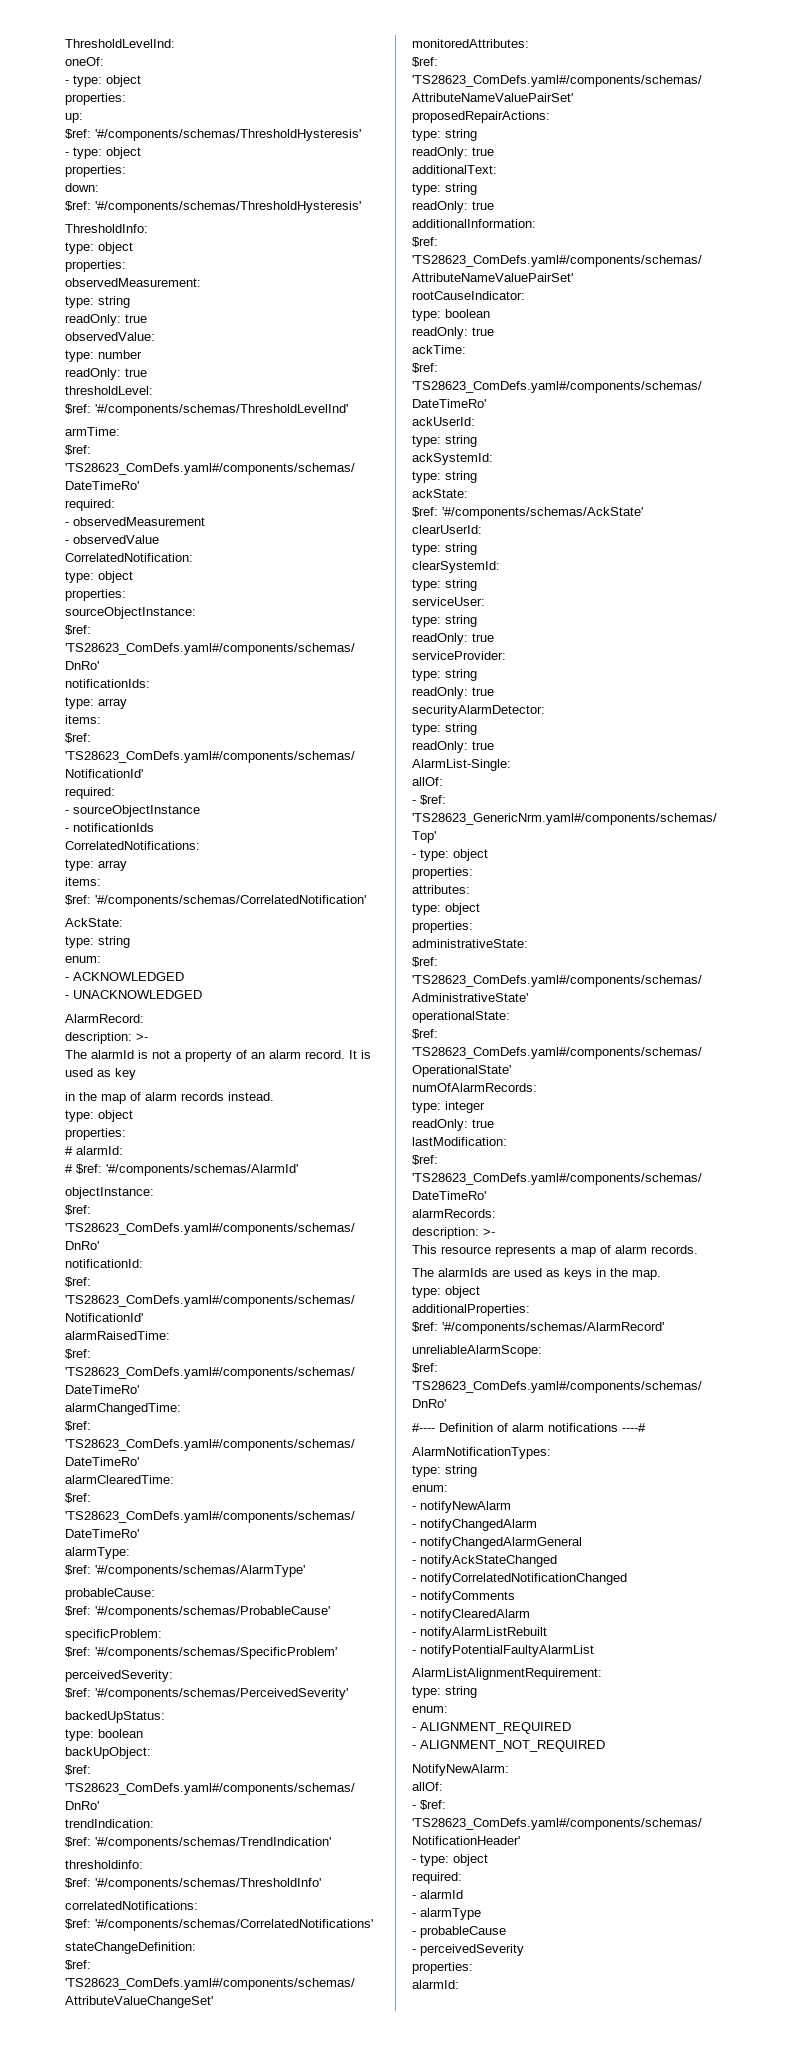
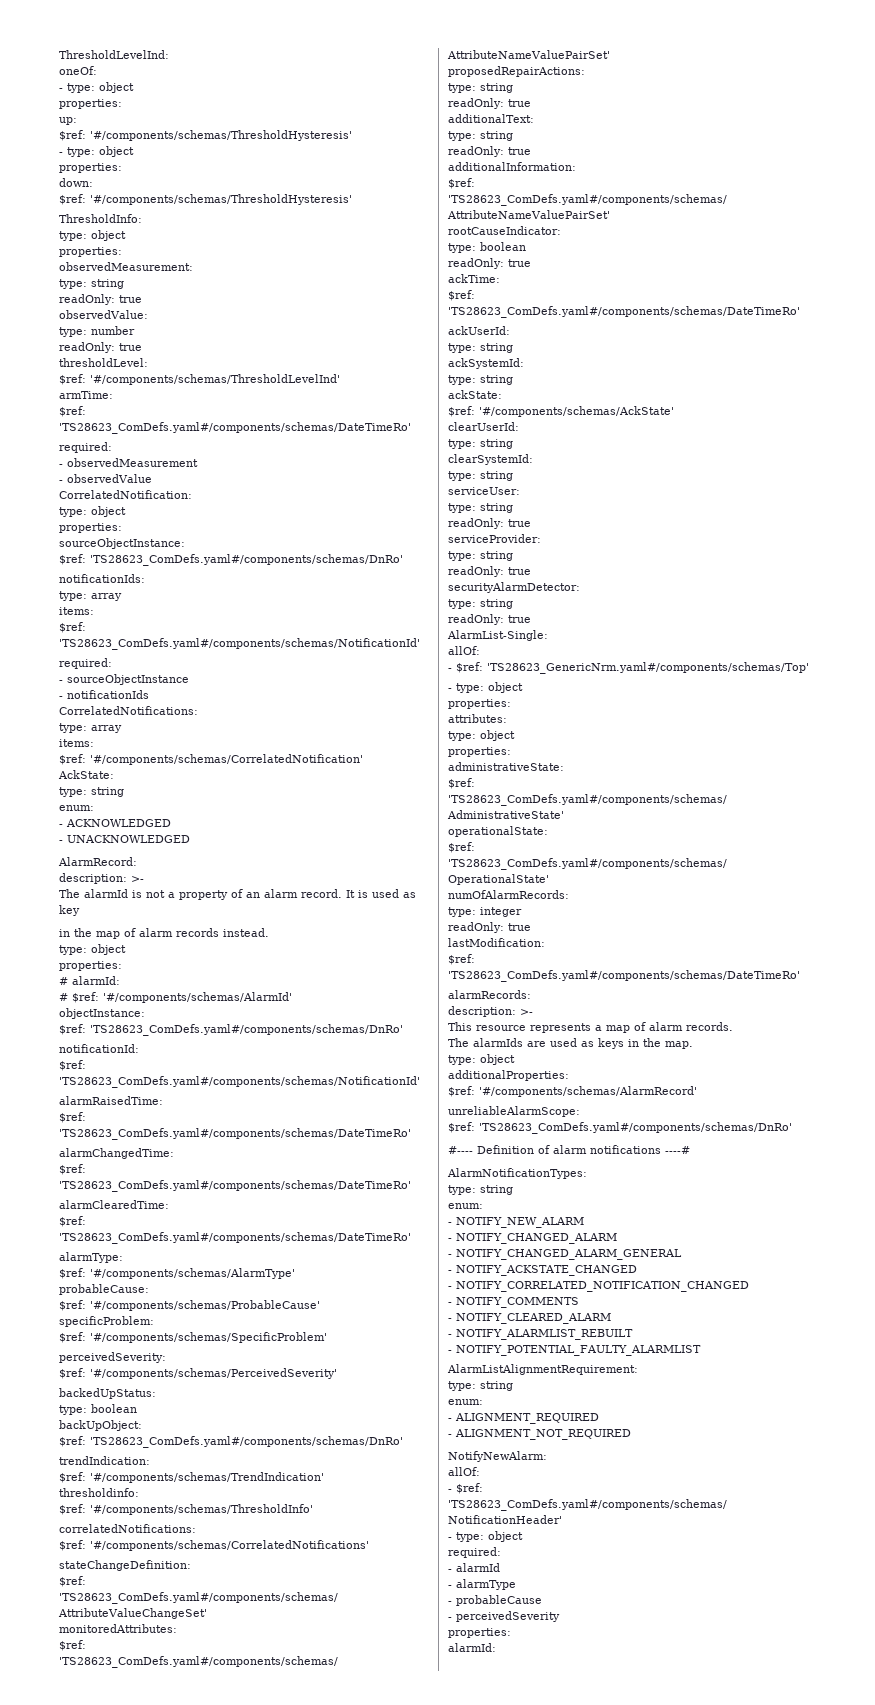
[420,1501,511,1513] [412,1519,537,1531] [412,1537,582,1549] [412,1555,557,1567] [412,1573,627,1585] [412,1591,515,1603] [412,1609,530,1621] [412,1627,547,1639] [412,1645,594,1657] notifyNewAlarm // - notifyChangedAlarm // - notifyChangedAlarmGeneral // - notifyAckStateChanged // - notifyCorrelatedNotificationChanged // - notifyComments // - notifyClearedAlarm // - notifyAlarmListRebuilt // - notifyPotentialFaultyAlarmList -> [456,1217,584,1228] [448,1233,617,1244] [448,1249,682,1260] [448,1265,637,1276] [448,1281,749,1292] [448,1297,579,1308] [448,1313,611,1324] [448,1329,633,1340] [448,1345,701,1356] NOTIFY_NEW_ALARM // - NOTIFY_CHANGED_ALARM // - NOTIFY_CHANGED_ALARM_GENERAL // - NOTIFY_ACKSTATE_CHANGED // - NOTIFY_CORRELATED_NOTIFICATION_CHANGED // - NOTIFY_COMMENTS // - NOTIFY_CLEARED_ALARM // - NOTIFY_ALARMLIST_REBUILT // - NOTIFY_POTENTIAL_FAULTY_ALARMLIST

